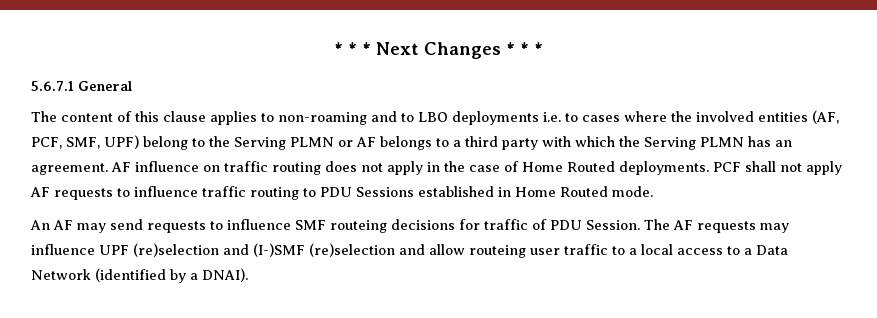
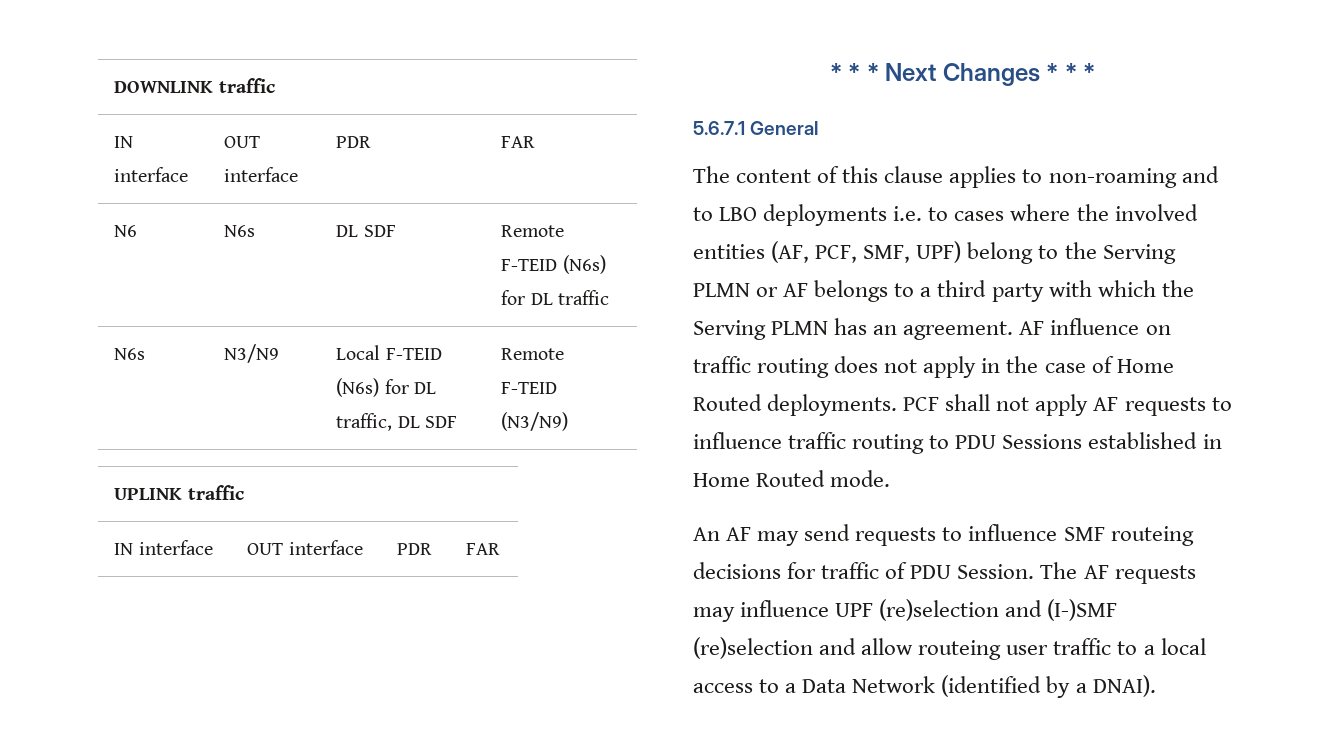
(334, 48) none -> [114,78,275,93] [114,136,134,148] [114,167,189,182] [224,136,261,148] [224,167,299,182] [336,136,372,148] [501,136,536,148] [114,225,138,237] [224,225,256,237] [336,225,396,237] [501,225,565,237] [501,255,606,274] [501,290,610,305] [114,348,146,360] [224,344,280,363] [336,345,442,360] [336,378,437,397] [336,413,458,431] [501,348,565,360] [501,382,558,394] [501,412,569,431] [114,485,244,500] [114,540,213,555] [247,540,363,555] [397,543,433,555] [466,543,501,555] DOWNLINK traffic // IN interface | OUT interface | PDR | FAR // N6 | N6s | DL SDF | Remote F-TEID (N6s) for DL traffic // N6s | N3/N9 | Local F-TEID (N6s) for DL traffic, DL SDF | Remote F-TEID (N3/N9) // UPLINK traffic // IN interface | OUT interface | PDR | FAR //

